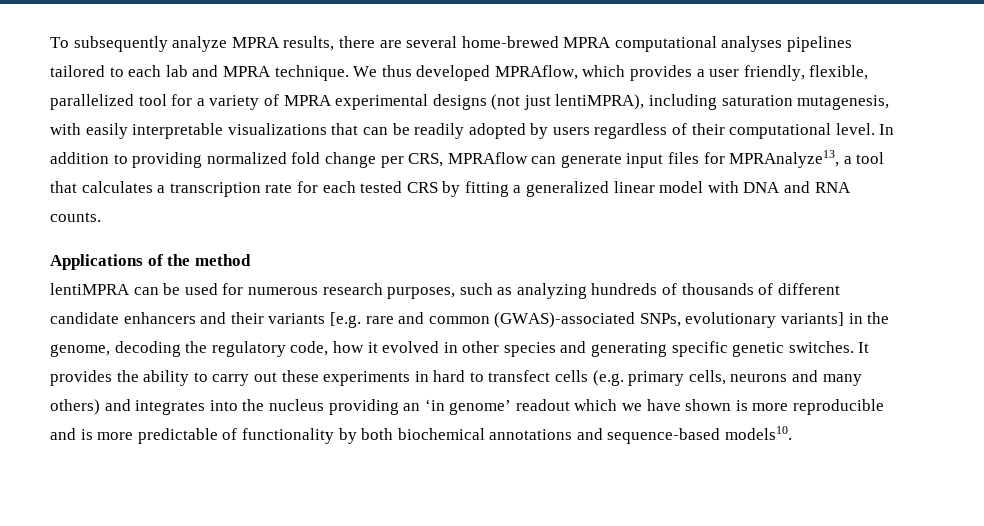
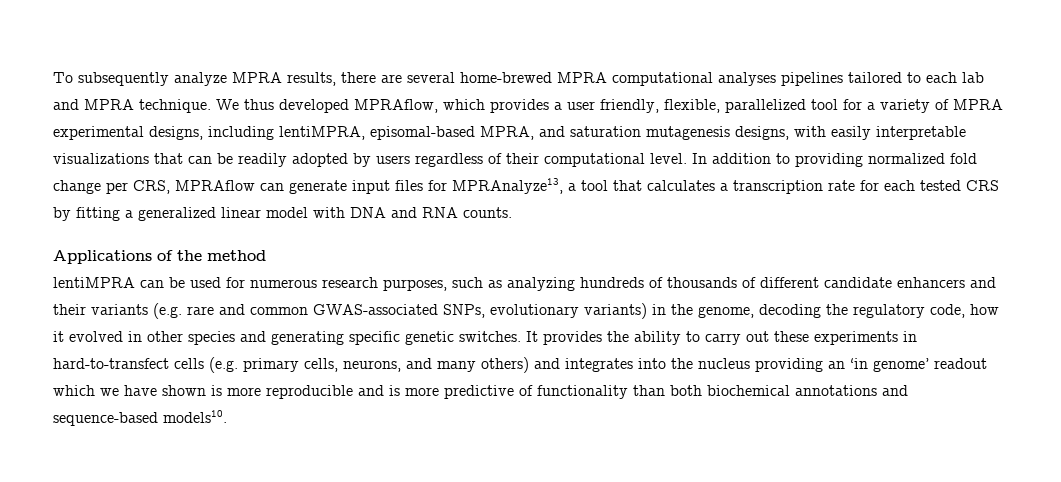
[432,94,890,110] designs (not just lentiMPRA), including saturation mutagenesis, -> [149,126,789,140] designs, including lentiMPRA, episomal-based MPRA, and saturation mutagenesis designs,
[329,312,361,328] [e.g. -> [153,303,182,319] (e.g.
[494,312,636,328] (GWAS)-associated -> [313,304,438,315] GWAS-associated
[781,312,845,326] variants] -> [584,303,647,319] variants)
[433,370,551,382] hard to transfect -> [53,358,169,369] hard-to-transfect
[730,374,788,382] neurons -> [343,360,401,372] neurons,
[137,428,218,444] predictable -> [444,385,514,399] predictive
[338,428,357,444] by -> [633,385,665,396] than

